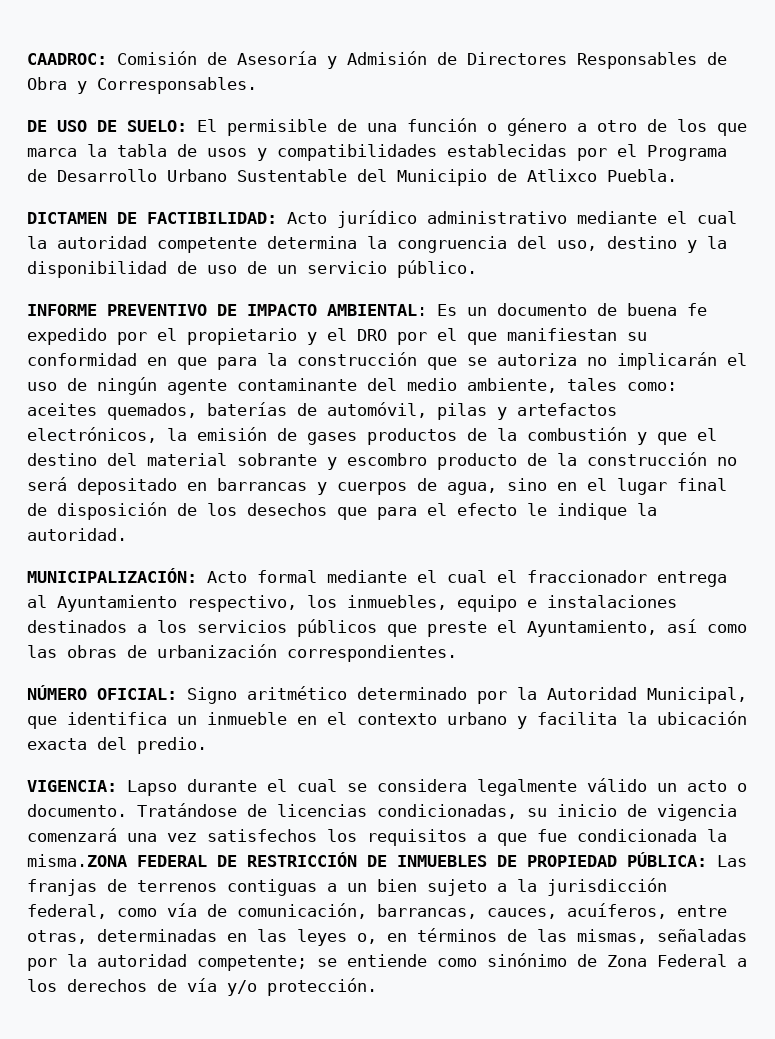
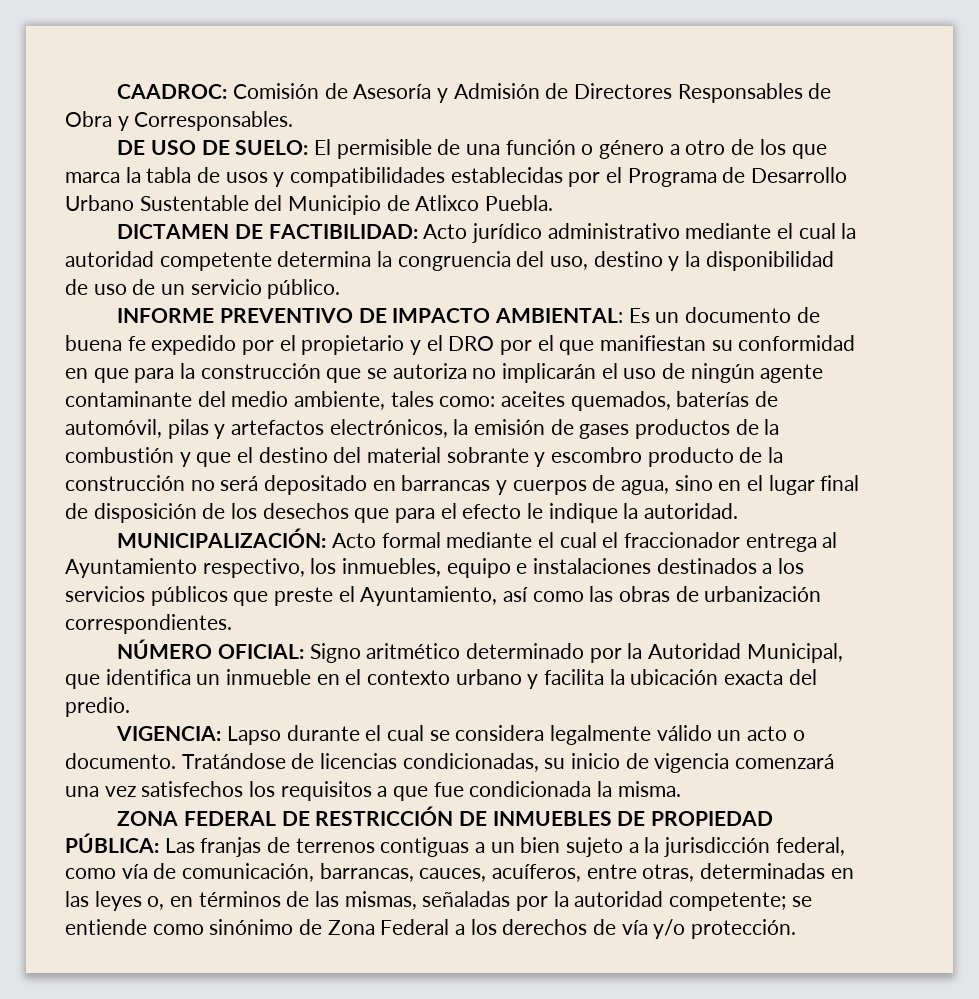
[27,854,127,867] misma.ZONA -> [617,781,681,797] [117,811,179,826] misma. // ZONA

